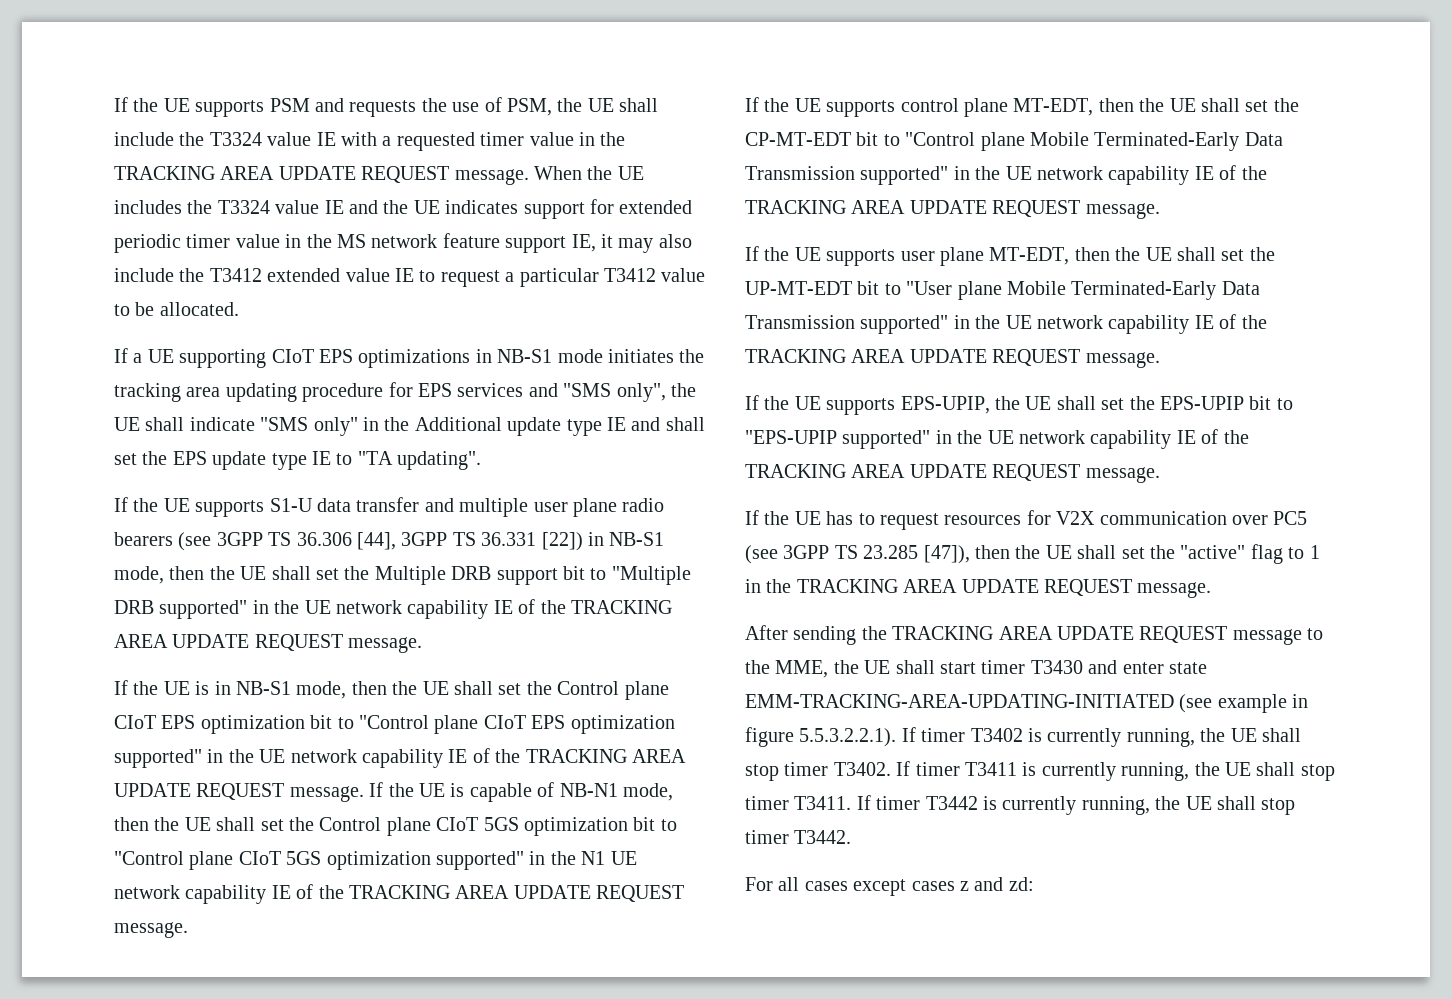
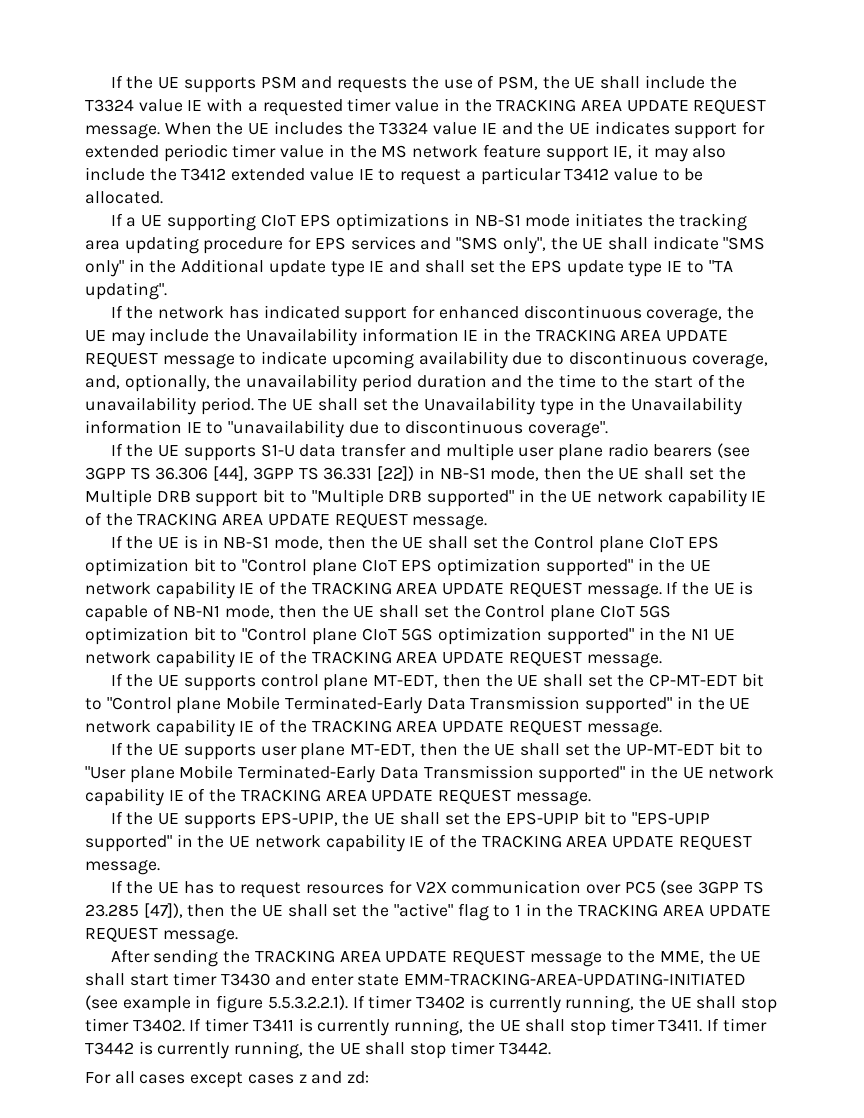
(482, 460) none -> [110,305,755,323] [85,328,728,346] [85,351,768,369] [85,374,746,392] [85,397,742,415] [85,420,609,438] // If the network has indicated support for enhanced discontinuous coverage, the UE may include the Unavailability information IE in the TRACKING AREA UPDATE REQUEST message to indicate upcoming availability due to discontinuous coverage, and, optionally, the unavailability period duration and the time to the start of the unavailability period. The UE shall set the Unavailability type in the Unavailability information IE to "unavailability due to discontinuous coverage".

